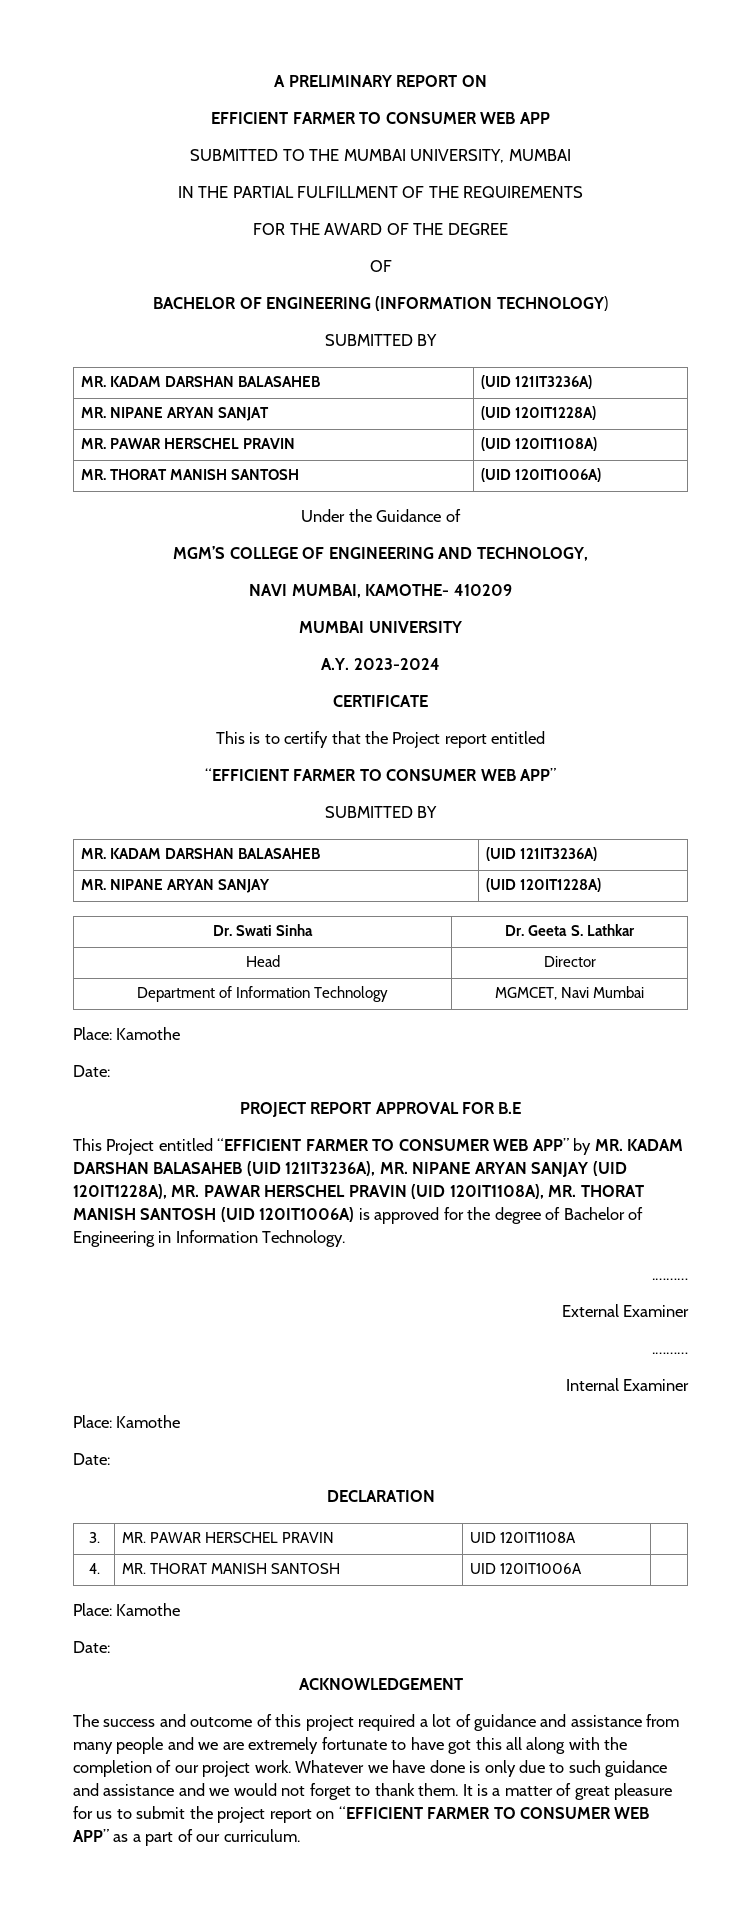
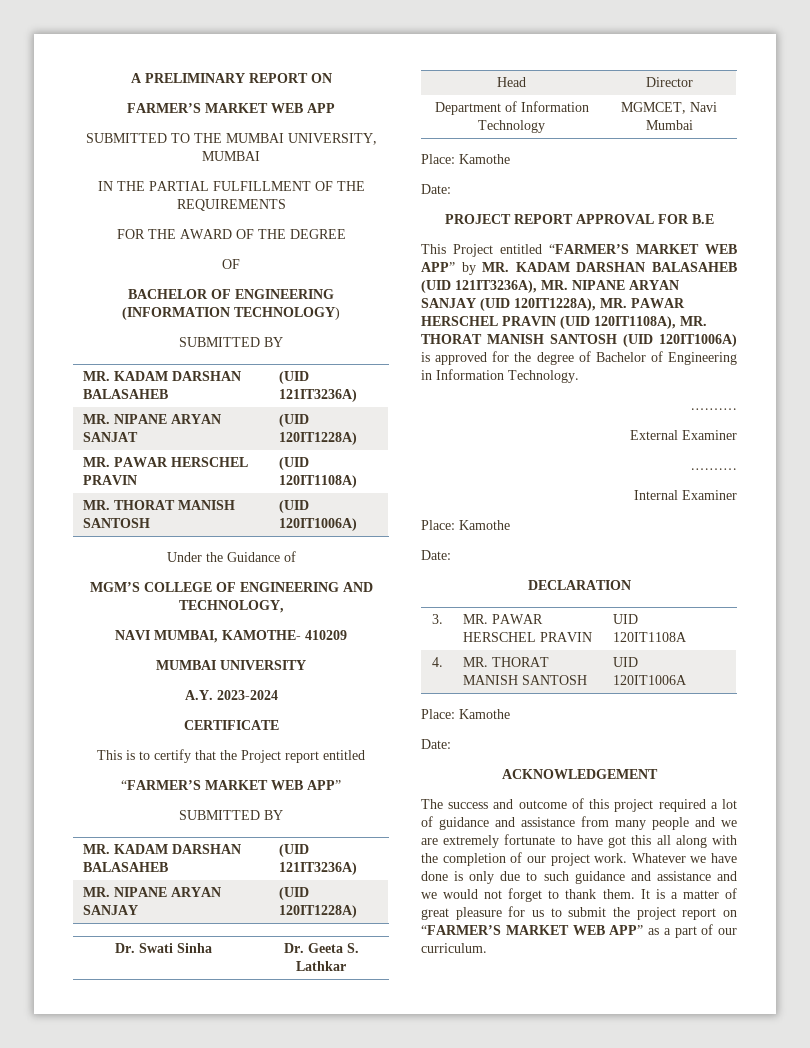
[211,112,477,124] EFFICIENT FARMER TO CONSUMER -> [127,103,268,113] FARMER’S MARKET
[204,768,478,781] “EFFICIENT FARMER TO CONSUMER -> [121,780,268,790] “FARMER’S MARKET
[217,1138,490,1151] “EFFICIENT FARMER TO CONSUMER -> [549,244,699,254] “FARMER’S MARKET
[338,1806,611,1819] “EFFICIENT FARMER TO CONSUMER -> [421,925,569,935] “FARMER’S MARKET

